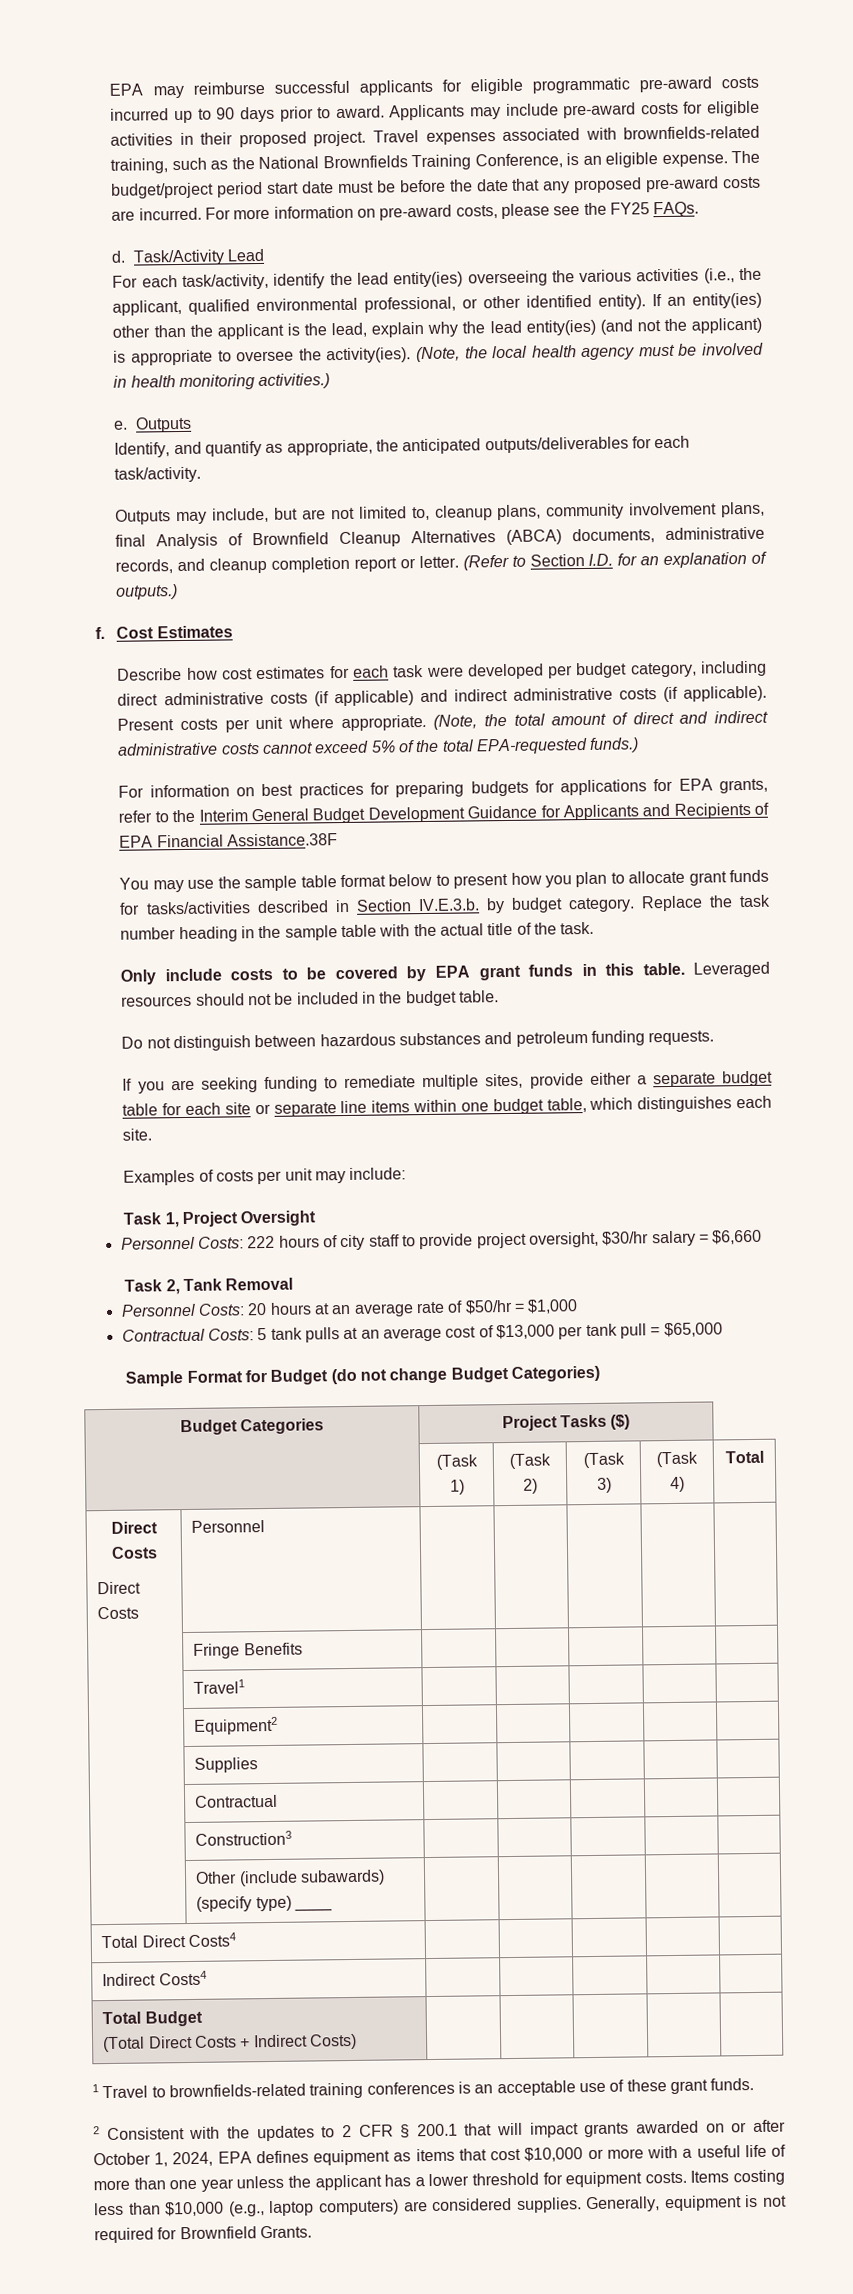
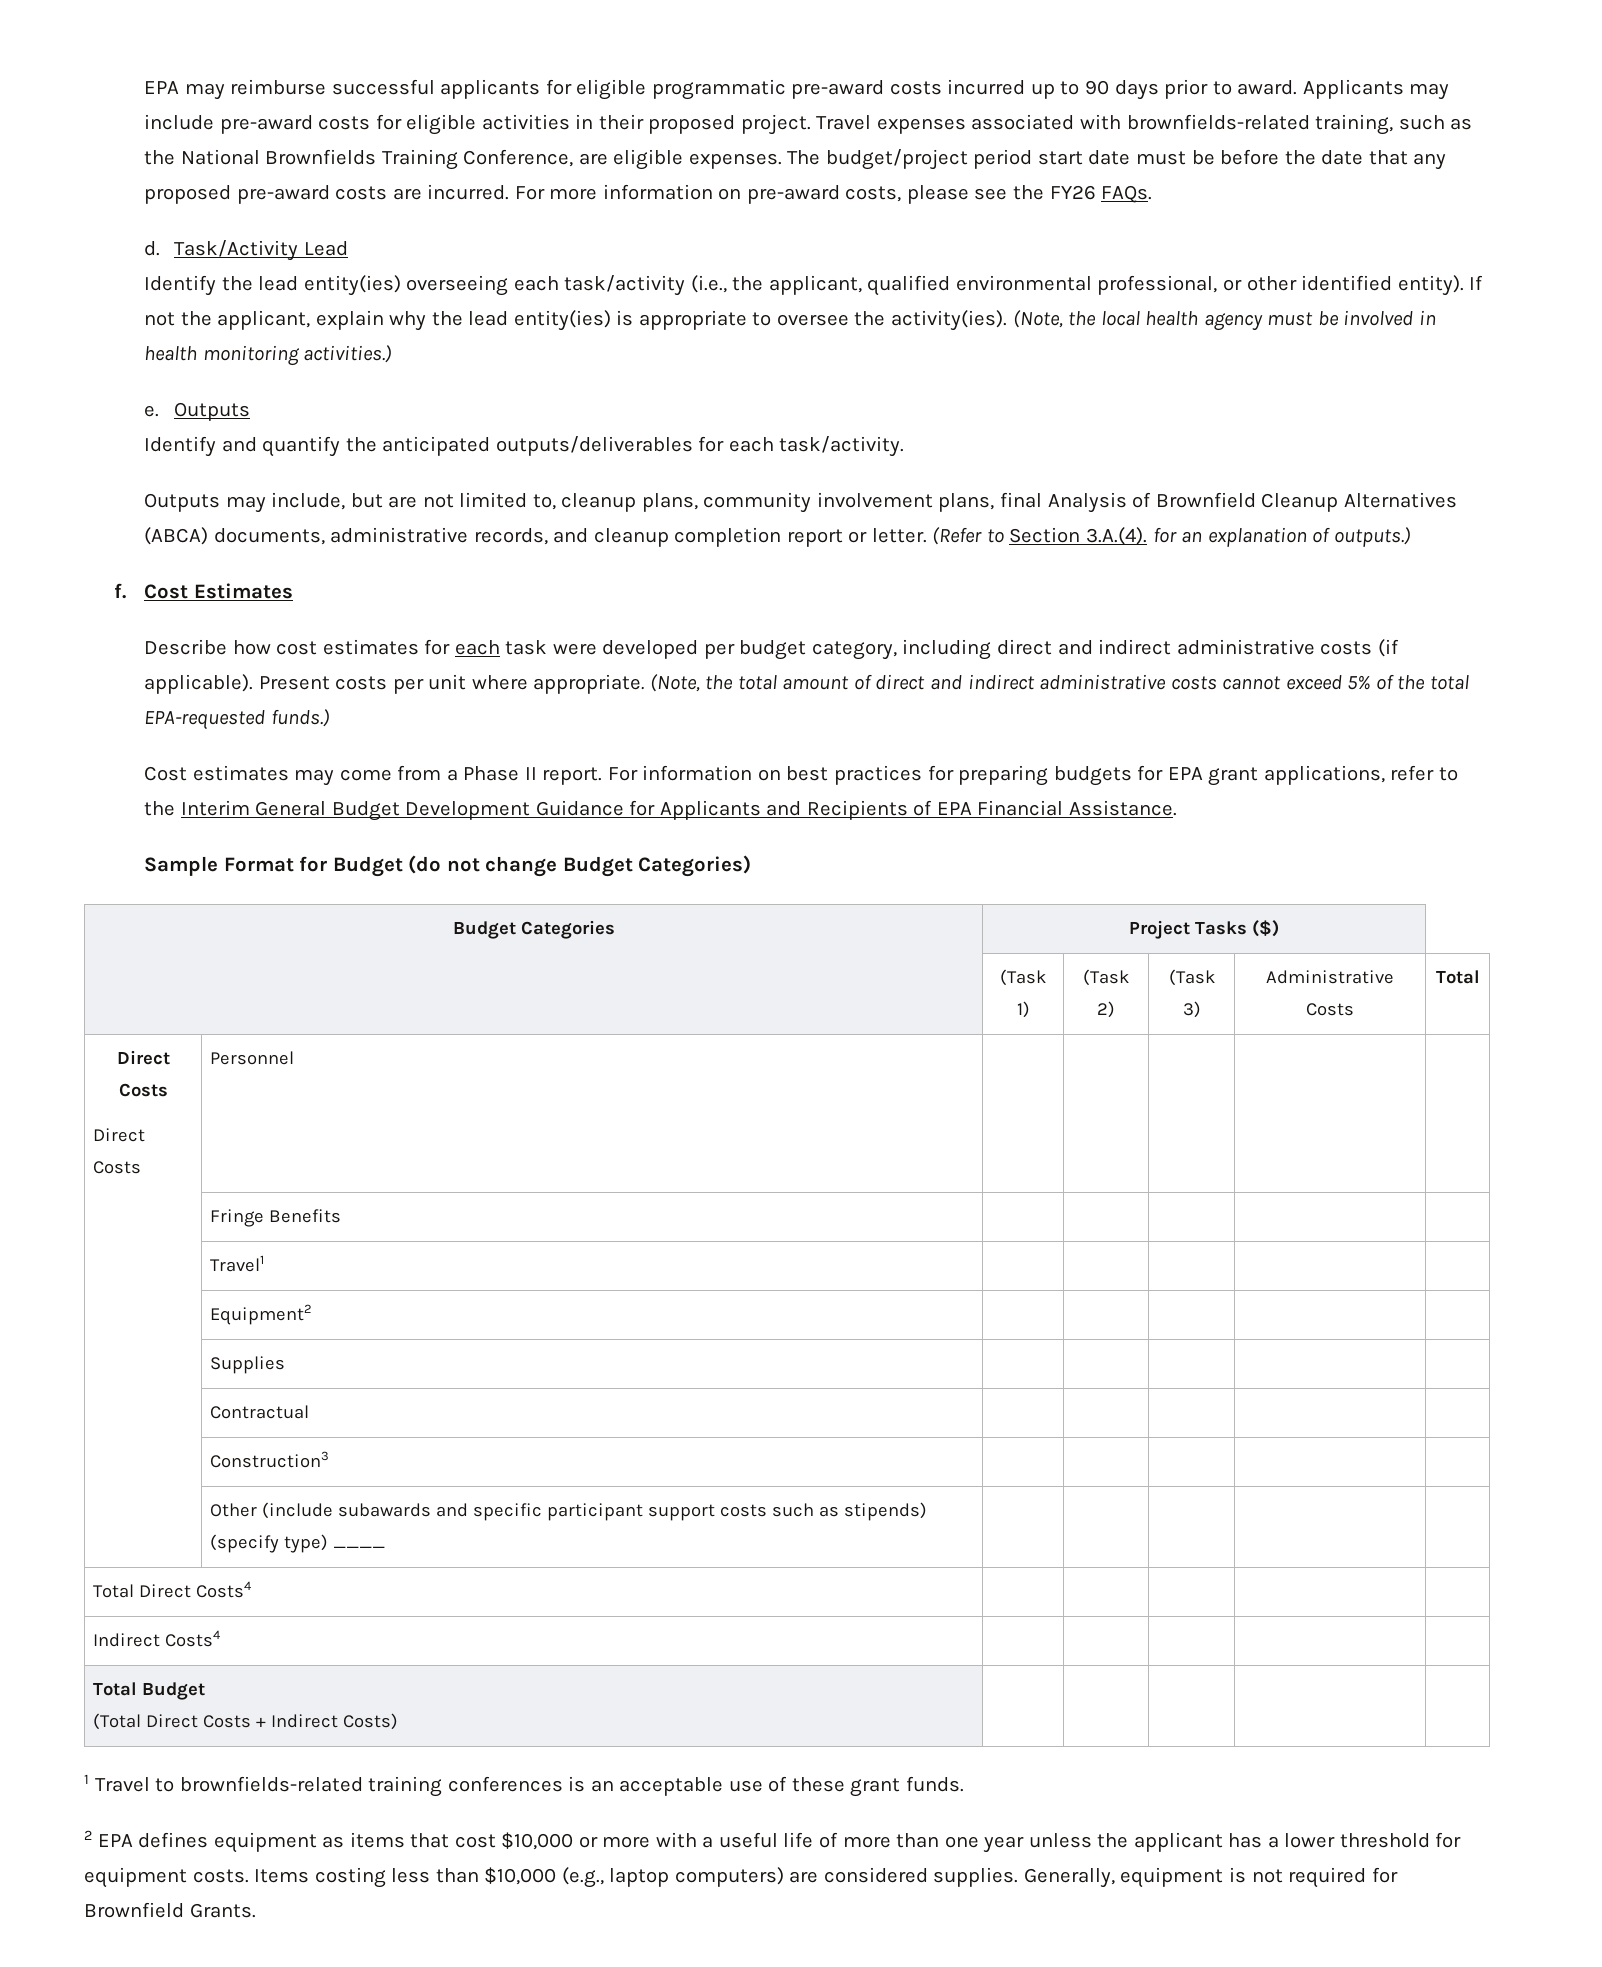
[566,152,728,168] is an eligible expense. -> [578,149,782,170] are eligible expenses.
[609,202,650,215] FY25 -> [1049,185,1096,200] FY26
[112,273,326,290] For each task/activity, identify -> [144,275,217,296] Identify
[551,268,700,283] the various activities -> [513,275,686,296] each task/activity
[667,292,762,309] [112,322,368,340] an entity(ies) other than the applicant is the lead, -> [144,310,311,330] not the applicant,
[599,317,763,335] (and not the applicant) -> (611, 320) none
[114,442,171,458] Identify, -> [144,436,217,457] Identify
[265,439,373,456] as appropriate, -> (341, 446) none
[588,553,614,566] I.D. -> [1085,527,1147,545] 3.A.(4).
[163,690,414,707] administrative costs (if applicable) -> (1052, 647) none
(640, 745) none -> [144,765,603,786] Cost estimates may come from a Phase II report.
[560,778,768,796] applications for EPA grants, -> [1167,765,1385,786] EPA grant applications,
[227,833,339,847] [119,869,770,893] [119,894,772,915] [120,921,595,943] [120,961,771,985] [121,990,500,1007] [121,1030,715,1052] [122,1070,774,1094] [122,1095,772,1117] [122,1128,153,1141] [123,1167,407,1186] [123,1210,317,1228] [120,1229,763,1251] [124,1277,294,1295] [120,1299,579,1317] [121,1322,723,1343] Assistance.38F // You may use the sample table format below to present how you plan to allocate grant funds for tasks/activities described in Section IV.E.3.b. by budget category. Replace the task number heading in the sample table with the actual title of the task. // Only include costs to be covered by EPA grant funds in this table. Leveraged resources should not be included in the budget table. // Do not distinguish between hazardous substances and petroleum funding requests. // If you are seeking funding to remediate multiple sites, provide either a separate budget table for each site or separate line items within one budget table, which distinguishes each site. // Examples of costs per unit may include: // Task 1, Project Oversight // Personnel Costs: 222 hours of city staff to provide project oversight, $30/hr salary = $6,660 // Task 2, Tank Removal // Personnel Costs: 20 hours at an average rate of $50/hr = $1,000 // Contractual Costs: 5 tank pulls at an average cost of $13,000 per tank pull = $65,000 -> [1068,800,1177,816] Assistance.
[656,1451,699,1468] [670,1476,686,1493] (Task 4) -> [1266,970,1394,984] [1306,1003,1354,1016] Administrative Costs
[299,1869,385,1886] subawards) -> [338,1502,928,1521] subawards and specific participant support costs such as stipends)
[106,2119,786,2142] [93,2151,214,2167] Consistent with the updates to 2 CFR § 200.1 that will impact grants awarded on or after October 1, 2024, -> (92, 1835) none

